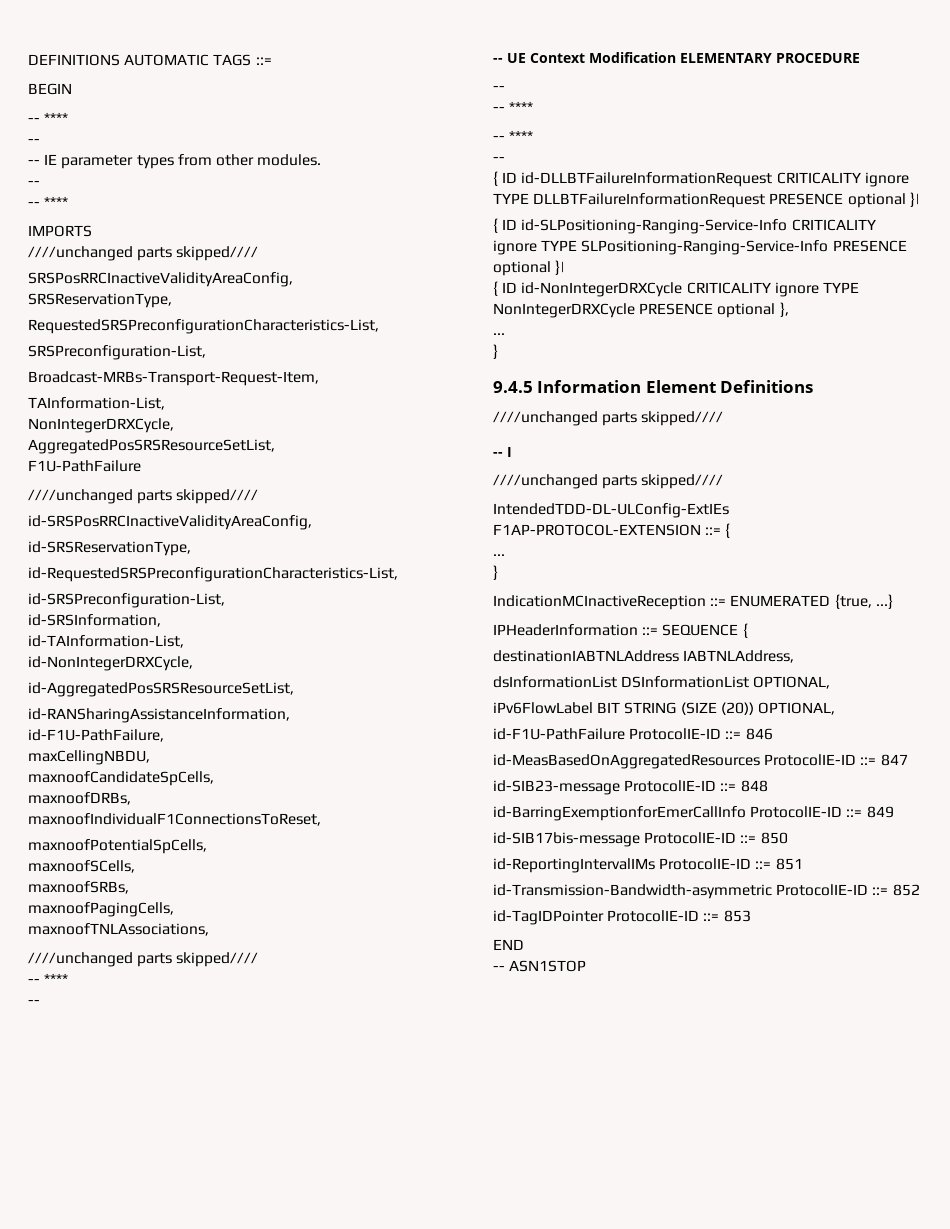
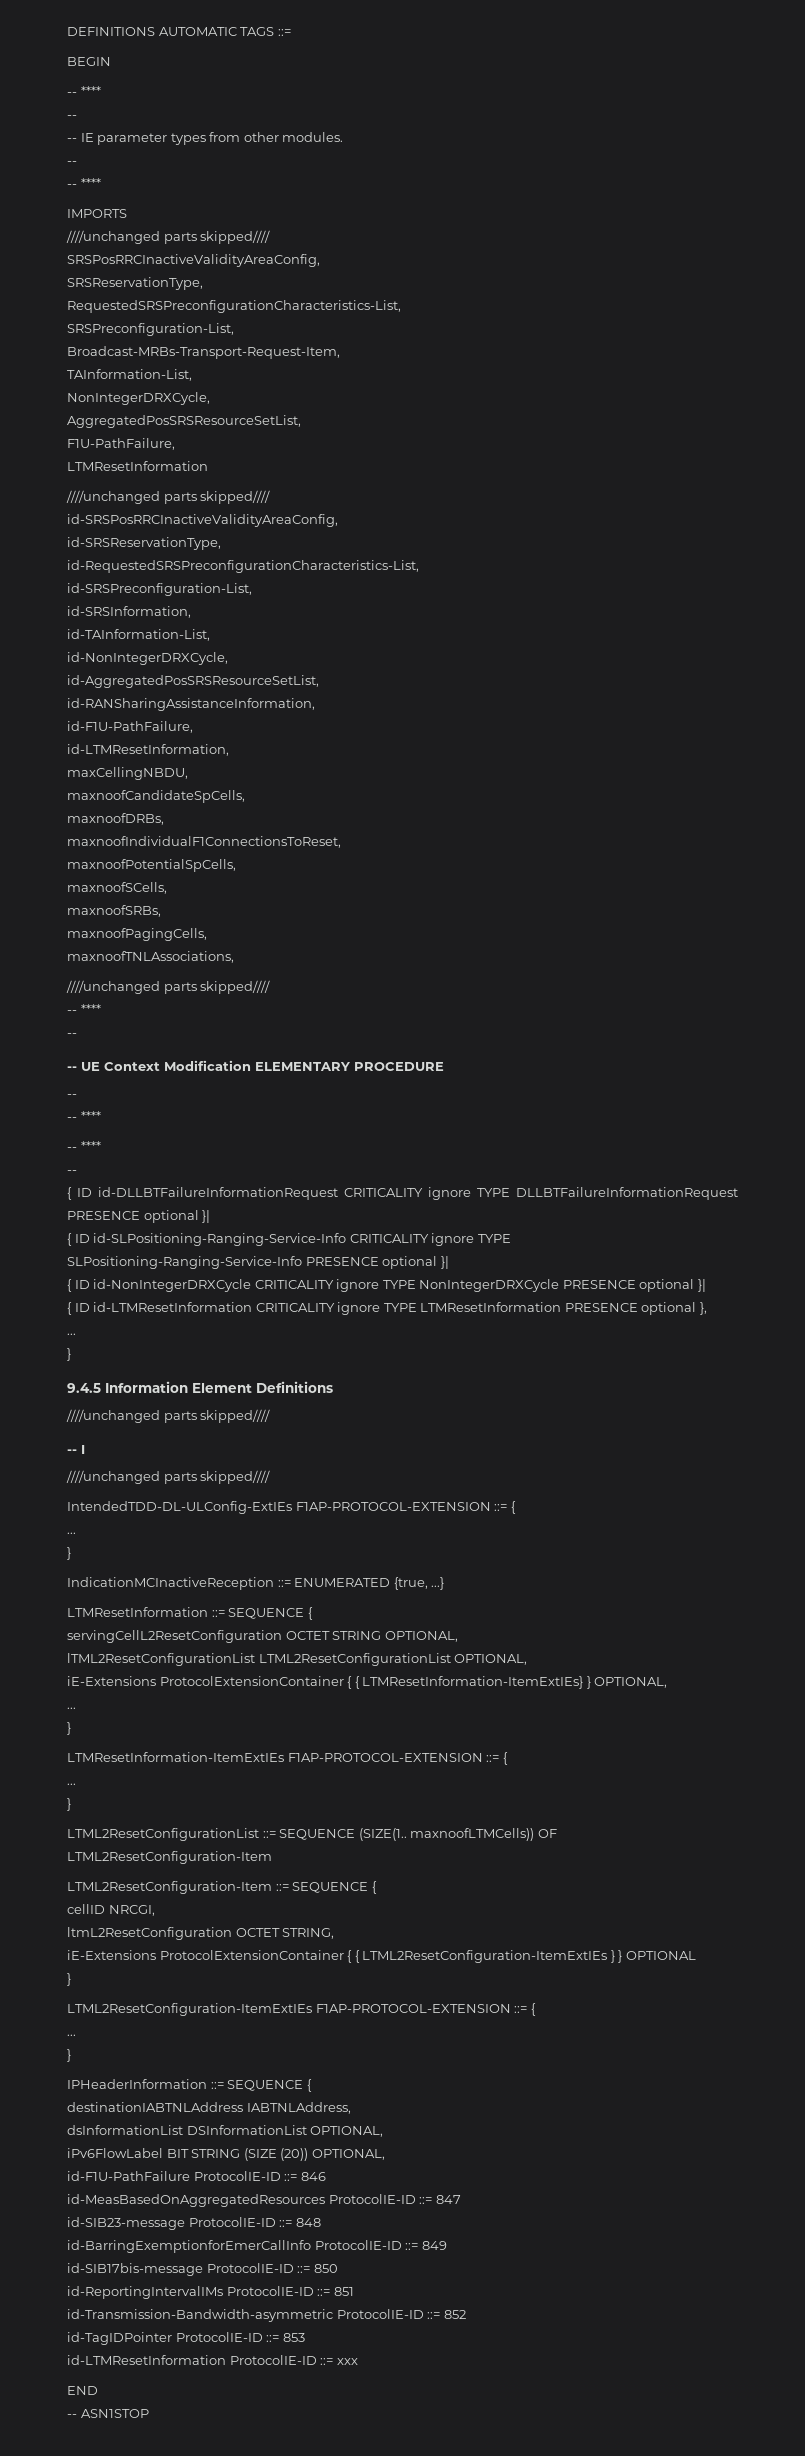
[28,460,141,472] F1U-PathFailure -> [67,438,175,450] [67,461,208,471] F1U-PathFailure, // LTMResetInformation
(164, 735) none -> [67,744,229,756] // id-LTMResetInformation,
(776, 310) none -> [697,1279,706,1292] [67,1302,697,1315] }| // { ID id-LTMResetInformation CRITICALITY ignore TYPE LTMResetInformation PRESENCE optional
(893, 601) none -> [67,1607,313,1620] [67,1630,458,1643] [67,1653,528,1666] [67,1676,668,1689] [67,1707,76,1709] [67,1722,71,1735] [67,1752,508,1765] [67,1783,76,1785] [67,1798,71,1811] [67,1828,557,1841] [67,1851,272,1864] [67,1881,377,1894] [67,1904,155,1916] [67,1927,335,1940] [67,1950,696,1963] [67,1973,71,1986] [67,2003,536,2016] [67,2034,76,2036] [67,2049,71,2062] // LTMResetInformation ::= SEQUENCE { // servingCellL2ResetConfiguration OCTET STRING OPTIONAL, // lTML2ResetConfigurationList LTML2ResetConfigurationList OPTIONAL, // iE-Extensions ProtocolExtensionContainer { { LTMResetInformation-ItemExtIEs} } OPTIONAL, // ... // } // LTMResetInformation-ItemExtIEs F1AP-PROTOCOL-EXTENSION ::= { // ... // } // LTML2ResetConfigurationList ::= SEQUENCE (SIZE(1.. maxnoofLTMCells)) OF LTML2ResetConfiguration-Item // LTML2ResetConfiguration-Item ::= SEQUENCE { // cellID NRCGI, // ltmL2ResetConfiguration OCTET STRING, // iE-Extensions ProtocolExtensionContainer { { LTML2ResetConfiguration-ItemExtIEs } } OPTIONAL // } // LTML2ResetConfiguration-ItemExtIEs F1AP-PROTOCOL-EXTENSION ::= { // ... // }
(751, 916) none -> [67,2355,358,2365] // id-LTMResetInformation ProtocolIE-ID ::= xxx

